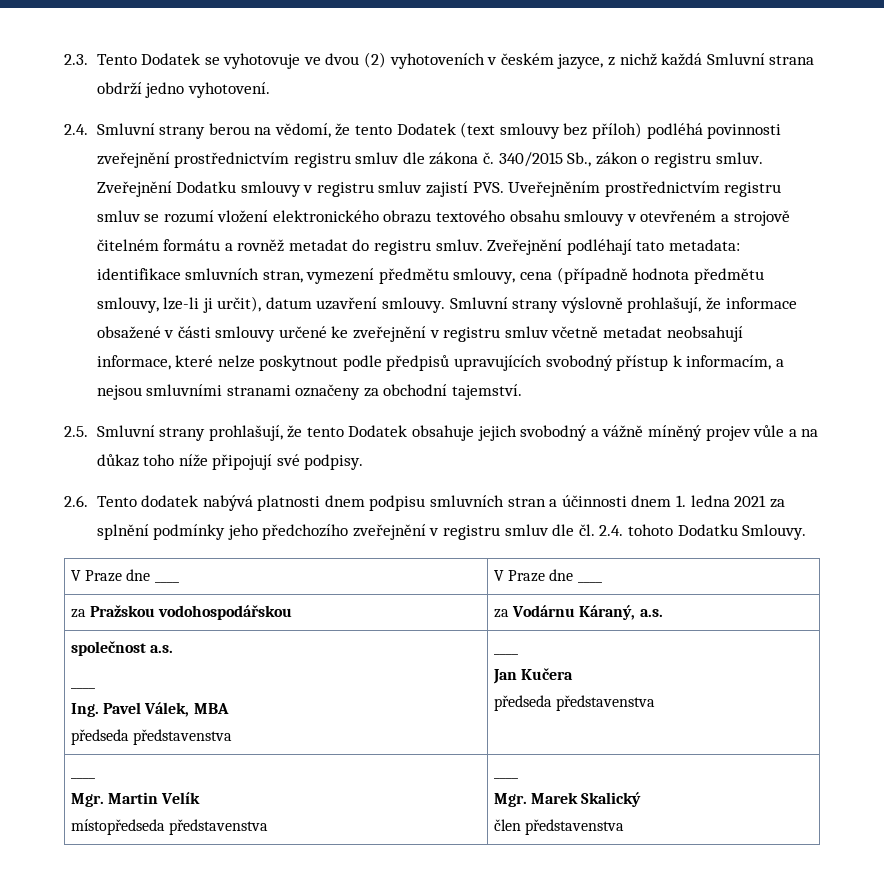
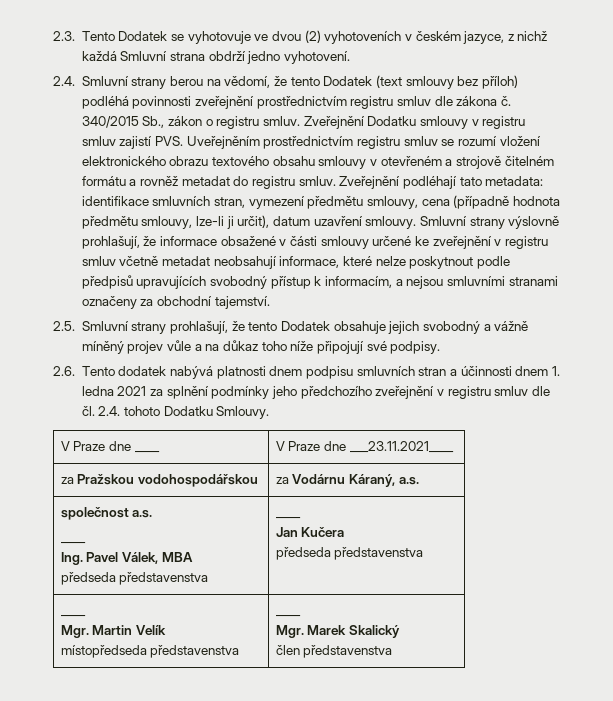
[577,581,602,583] ____ -> [349,441,454,453] ___23.11.2021____

